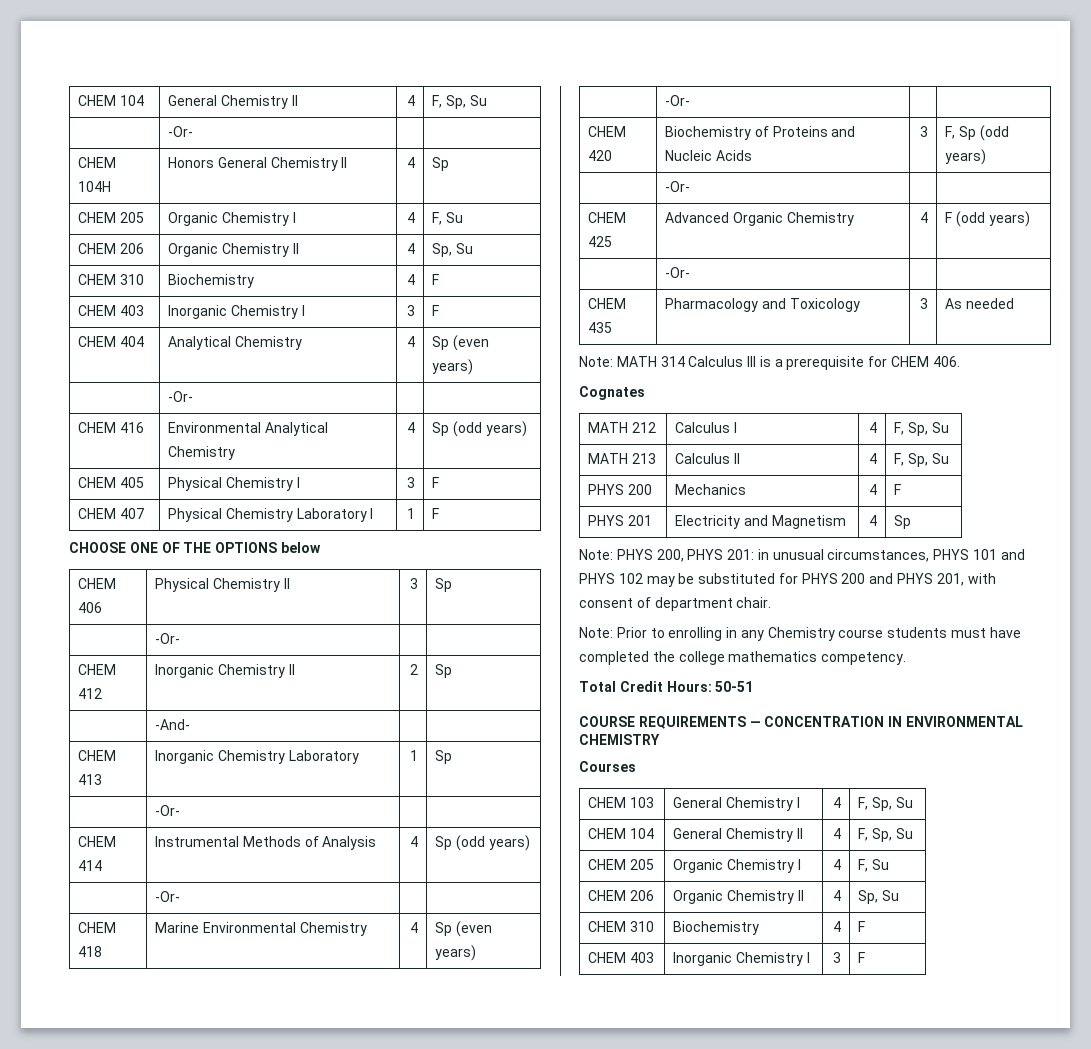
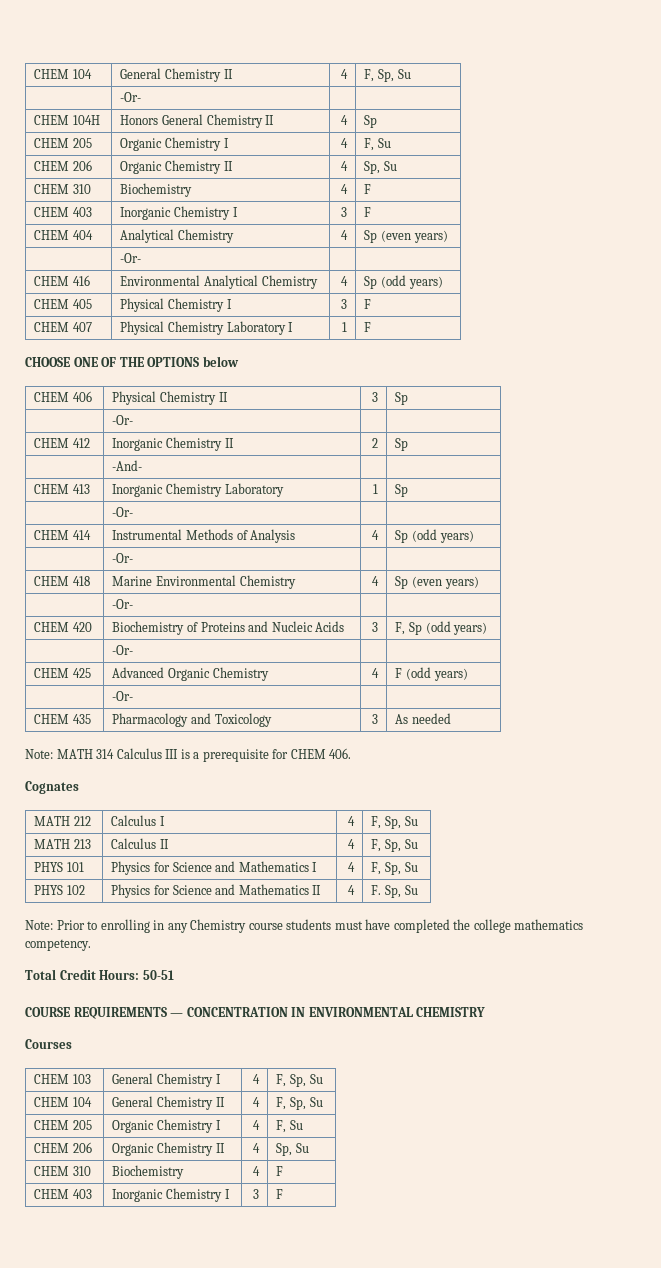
[627,484,652,495] [674,484,746,495] [869,484,878,495] [893,484,901,495] [587,515,652,526] [674,515,846,529] [869,515,878,526] [893,515,911,529] [579,549,1025,562] [579,573,996,587] [579,597,772,611] 200 | Mechanics | 4 | F // PHYS 201 | Electricity and Magnetism | 4 | Sp // Note: PHYS 200, PHYS 201: in unusual circumstances, PHYS 101 and PHYS 102 may be substituted for PHYS 200 and PHYS 201, with consent of department chair. -> [66,862,84,872] [111,861,318,875] [347,862,355,872] [371,862,418,875] [34,885,85,895] [111,884,322,898] [347,885,355,895] [371,885,418,898] 101 | Physics for Science and Mathematics I | 4 | F, Sp, Su // PHYS 102 | Physics for Science and Mathematics II | 4 | F. Sp, Su

